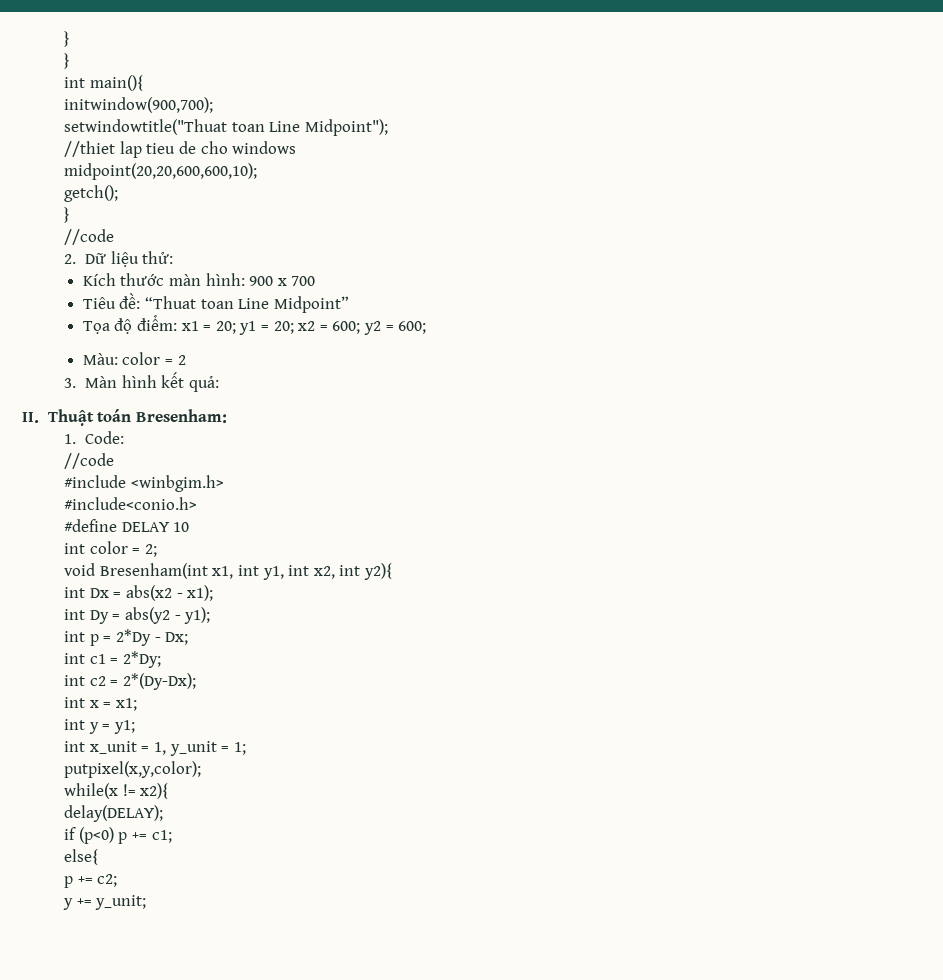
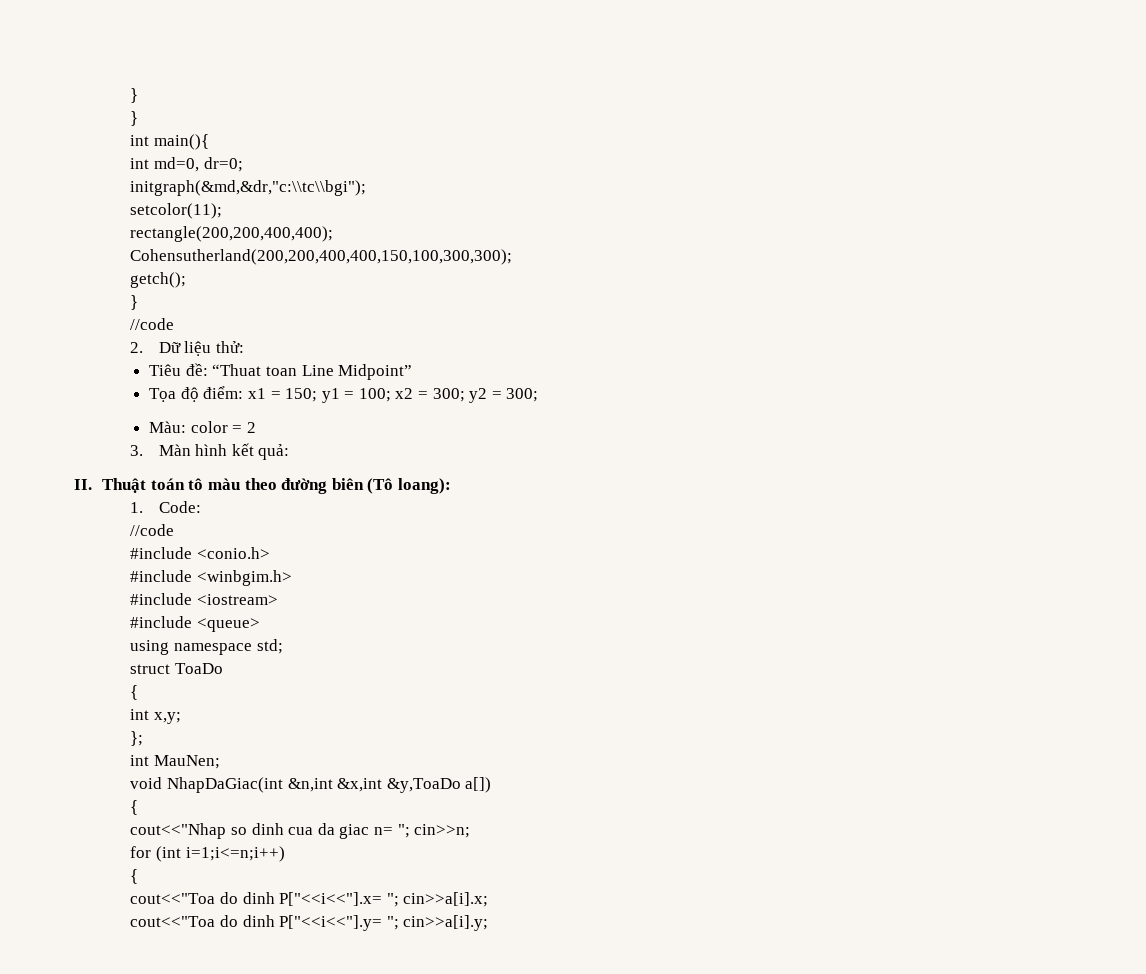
[64,97,214,113] [64,119,388,136] [64,141,297,158] [64,163,258,180] initwindow(900,700); // setwindowtitle("Thuat toan Line Midpoint"); // //thiet lap tieu de cho windows // midpoint(20,20,600,600,10); -> [130,157,243,172] [130,180,367,196] [130,203,223,219] [130,226,334,242] [130,249,513,265] int md=0, dr=0; // initgraph(&md,&dr,"c:\\tc\\bgi"); // setcolor(11); // rectangle(200,200,400,400); // Cohensutherland(200,200,400,400,150,100,300,300);
[82,273,316,286] // Kích thước màn hình: 900 x 700 -> (244, 347) none
[215,321,236,334] 20; -> [285,388,318,402] 150;
[273,321,294,334] 20; -> [358,388,391,402] 100;
[332,321,361,334] 600; -> [432,388,465,402] 300;
[398,321,427,334] 600; -> [506,388,539,402] 300;
[135,409,227,423] Bresenham: -> [188,478,451,494] tô màu theo đường biên (Tô loang):
(115, 461) none -> [130,547,271,559] // #include <conio.h>
[64,497,198,510] [64,519,190,532] [64,541,157,557] [64,563,392,580] [64,585,214,601] [64,607,211,624] [64,629,189,646] [64,651,161,668] [64,673,196,690] [64,697,137,711] [64,719,135,734] [64,741,246,756] [64,761,202,778] [64,783,169,799] [64,805,164,822] [64,827,172,844] [64,849,99,865] [64,874,118,888] [63,895,147,910] #include<conio.h> // #define DELAY 10 // int color = 2; // void Bresenham(int x1, int y1, int x2, int y2){ // int Dx = abs(x2 - x1); // int Dy = abs(y2 - y1); // int p = 2*Dy - Dx; // int c1 = 2*Dy; // int c2 = 2*(Dy-Dx); // int x = x1; // int y = y1; // int x_unit = 1, y_unit = 1; // putpixel(x,y,color); // while(x != x2){ // delay(DELAY); // if (p<0) p += c1; // else{ // p += c2; // y += y_unit; -> [130,593,279,605] [130,616,261,632] [130,639,283,655] [130,663,224,674] [130,685,139,700] [130,709,182,724] [130,731,144,746] [130,755,221,769] [130,777,492,793] [130,800,139,815] [130,823,471,839] [130,846,285,862] [130,869,139,884] [130,892,489,907] [130,915,489,931] #include <iostream> // #include <queue> // using namespace std; // struct ToaDo // { // int x,y; // }; // int MauNen; // void NhapDaGiac(int &n,int &x,int &y,ToaDo a[]) // { // cout<<"Nhap so dinh cua da giac n= "; cin>>n; // for (int i=1;i<=n;i++) // { // cout<<"Toa do dinh P["<<i<<"].x= "; cin>>a[i].x; // cout<<"Toa do dinh P["<<i<<"].y= "; cin>>a[i].y;

